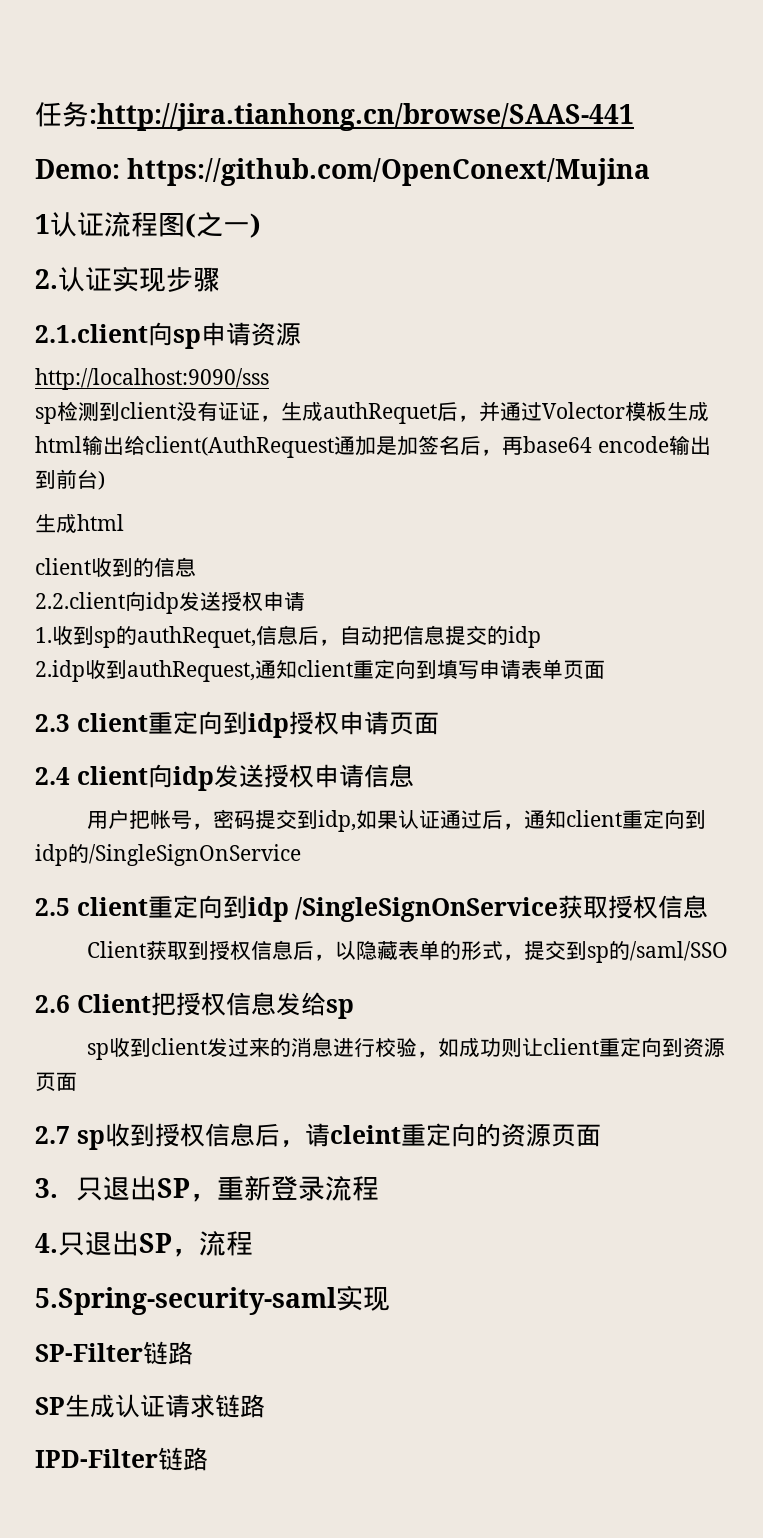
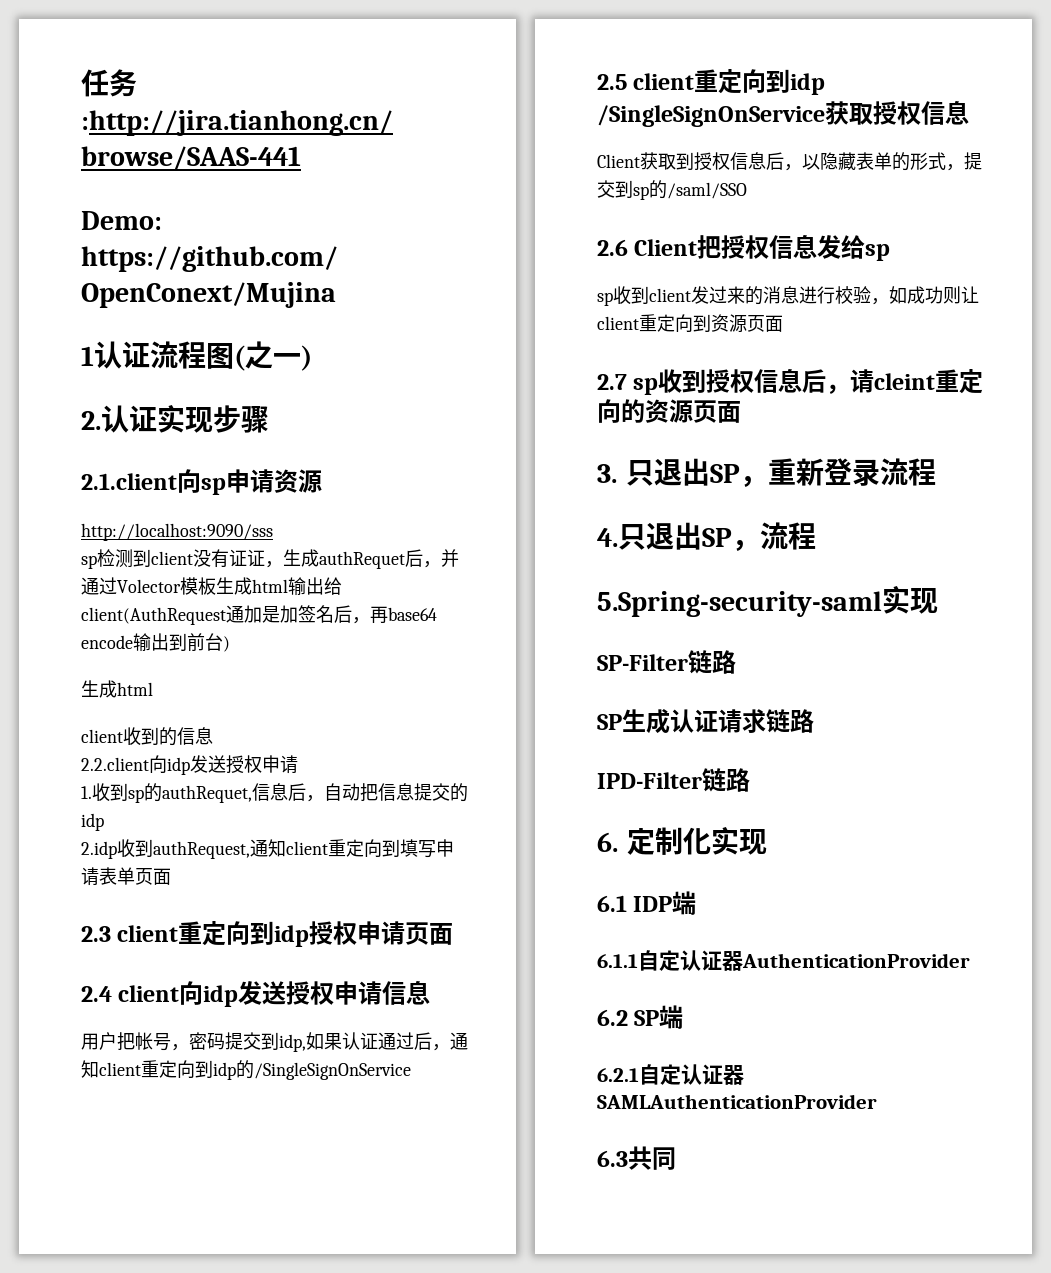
(208, 1459) none -> [597,827,767,855] [597,891,697,915] [597,950,970,971] [597,1005,684,1029] [597,1064,744,1085] [597,1094,877,1109] [597,1146,676,1170] // 6.定制化实现 // 6.1 IDP端 // 6.1.1自定认证器AuthenticationProvider // 6.2 SP端 // 6.2.1自定认证器SAMLAuthenticationProvider // 6.3共同

